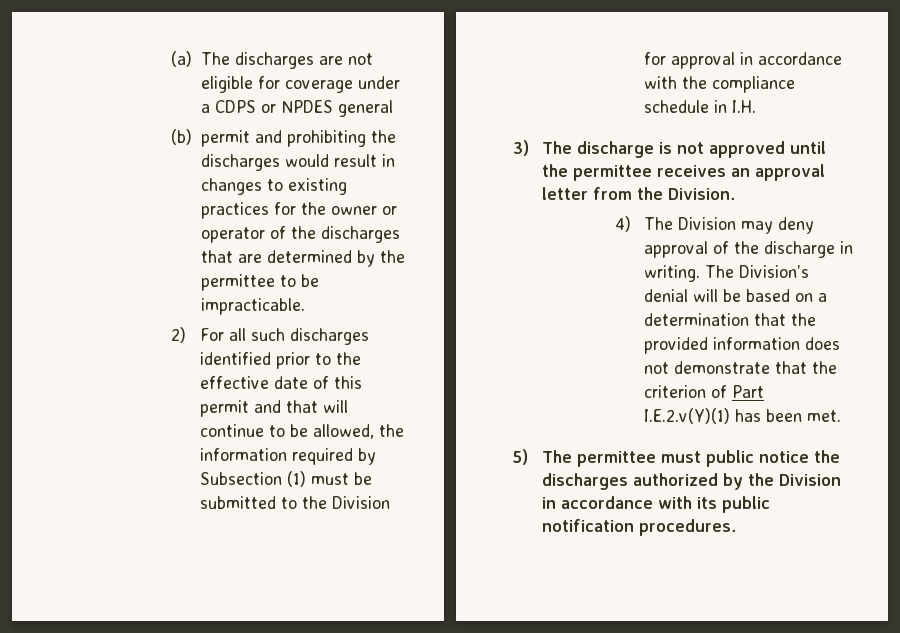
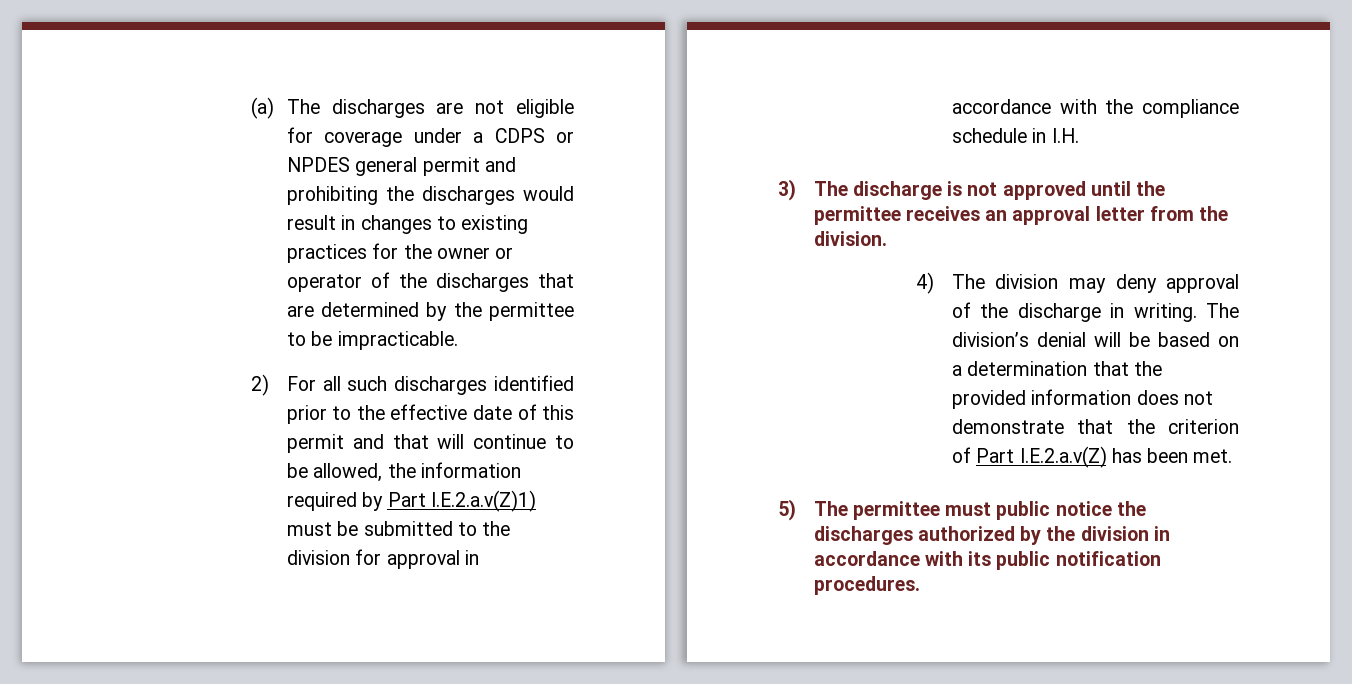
[171,129,192,145] // (b) -> (418, 166) none
[199,471,306,487] Subsection (1) -> [387,490,536,512] Part I.E.2.a.v(Z)1)
[331,496,390,509] Division -> [286,550,350,565] division
[667,188,735,200] Division. -> [813,231,887,246] division.
[677,217,736,230] Division -> [995,274,1059,289] division
[738,265,809,278] Division’s -> [951,332,1029,347] division’s
[643,408,730,424] I.E.2.v(Y)(1) -> [1019,446,1107,468] I.E.2.a.v(Z)
[778,474,841,486] Division -> [1080,526,1149,541] division

